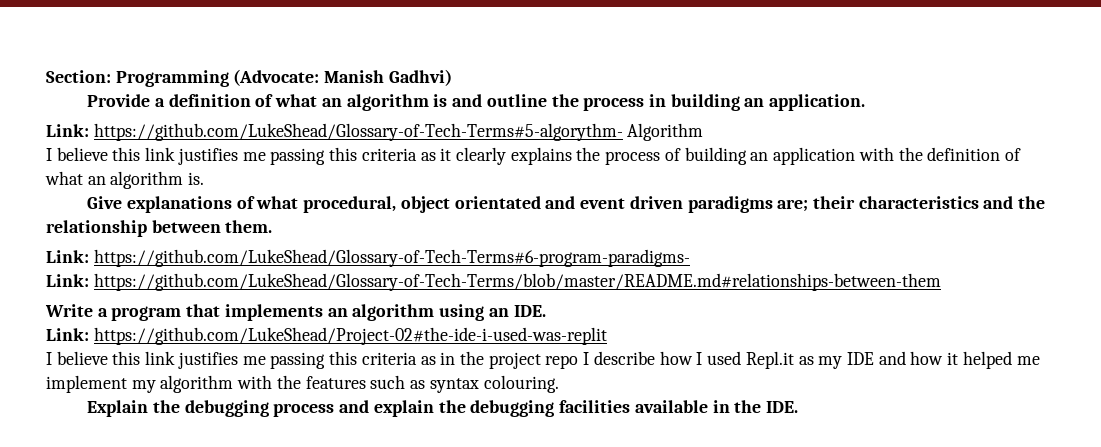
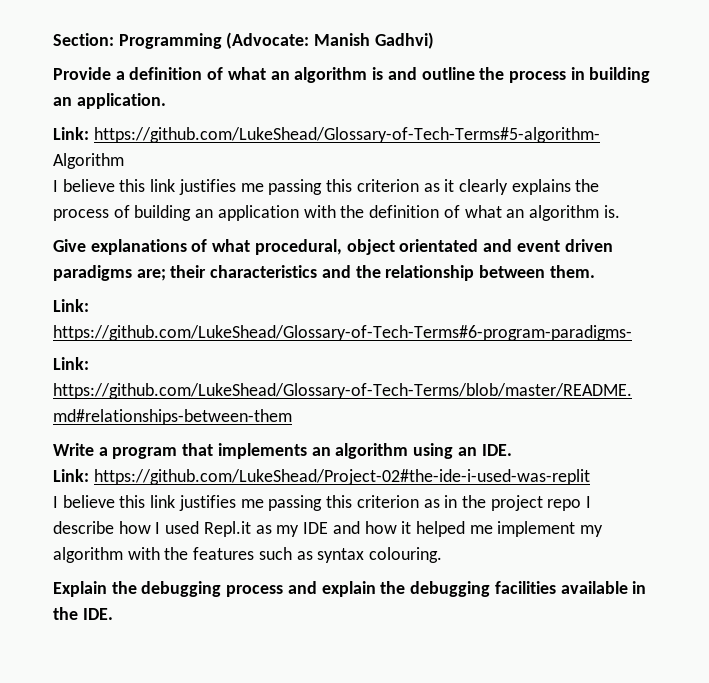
[93,123,623,141] https://github.com/LukeShead/Glossary-of-Tech-Terms#5-algorythm- -> [93,127,600,143] https://github.com/LukeShead/Glossary-of-Tech-Terms#5-algorithm-
[361,148,417,161] criteria -> [356,179,419,192] criterion
[361,352,417,365] criteria -> [356,495,419,508] criterion

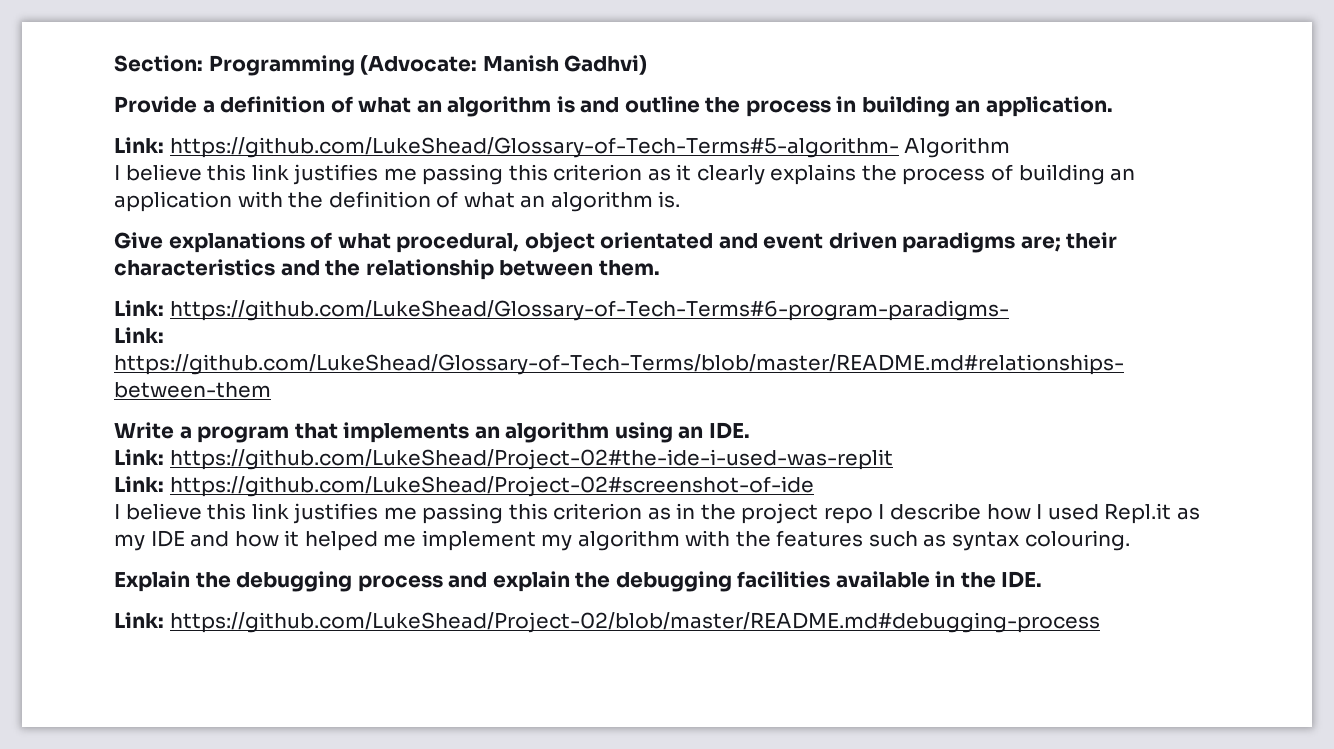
(590, 477) none -> [114,476,814,497] // Link: https://github.com/LukeShead/Project-02#screenshot-of-ide
(113, 614) none -> [114,612,1100,633] // Link: https://github.com/LukeShead/Project-02/blob/master/README.md#debugging-process

